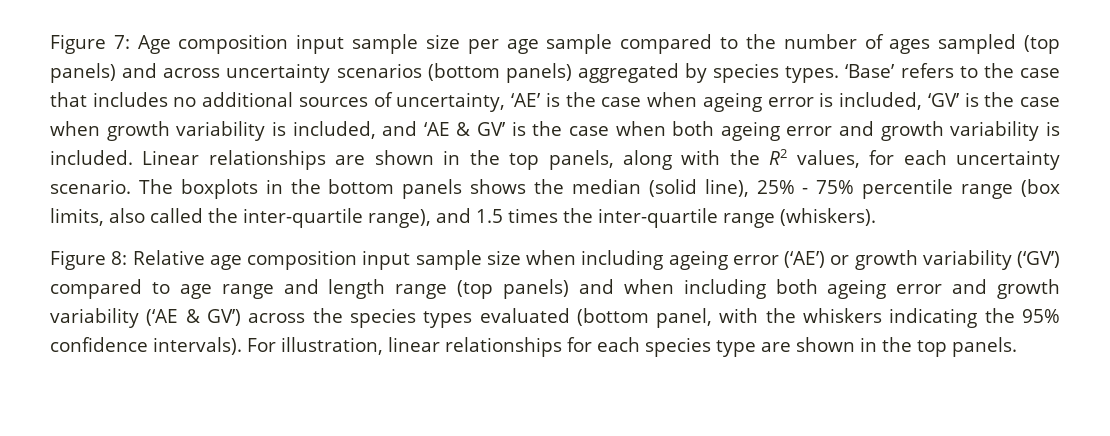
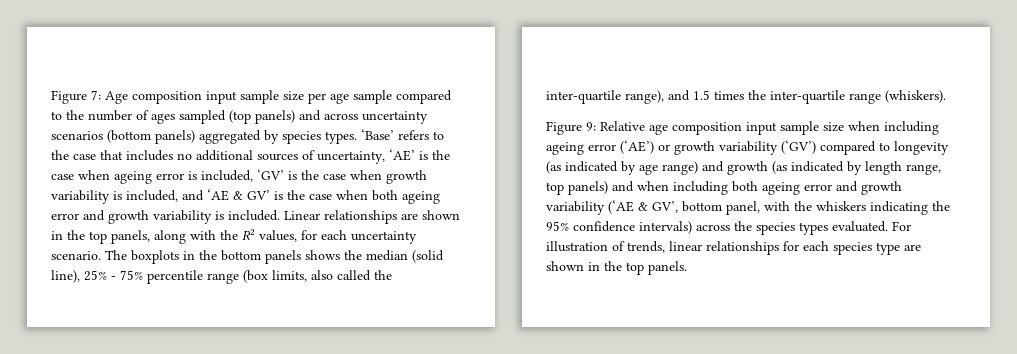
[111,251,128,265] 8: -> [586,122,596,131] 9:
[179,279,494,299] age range and length range (top -> [894,141,949,155] [546,161,941,175] [546,182,564,195] longevity (as indicated by age range) and growth (as indicated by length range, top
[206,308,649,328] GV’) across the species types evaluated (bottom -> [652,201,722,213] GV’, bottom
[153,337,383,355] intervals). For illustration, -> [639,221,911,235] [546,241,665,253] intervals) across the species types evaluated. For illustration of trends,

